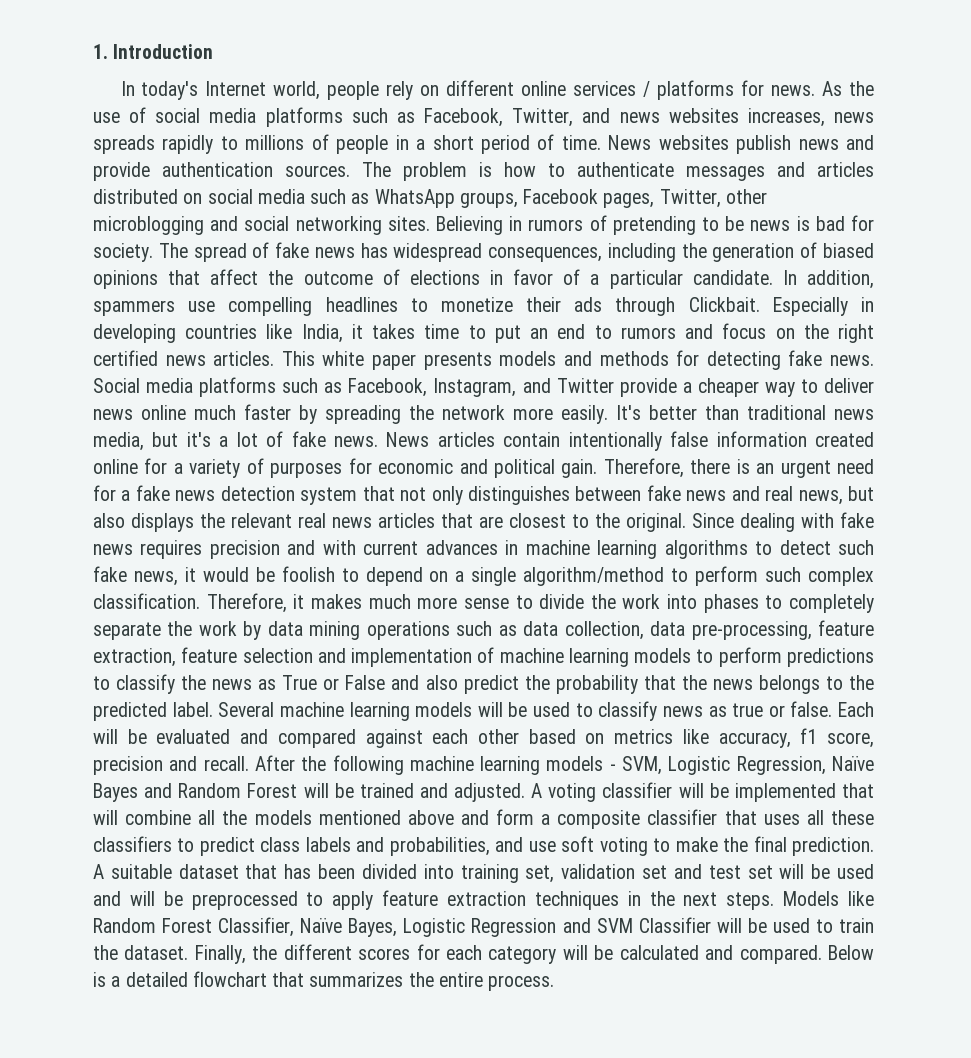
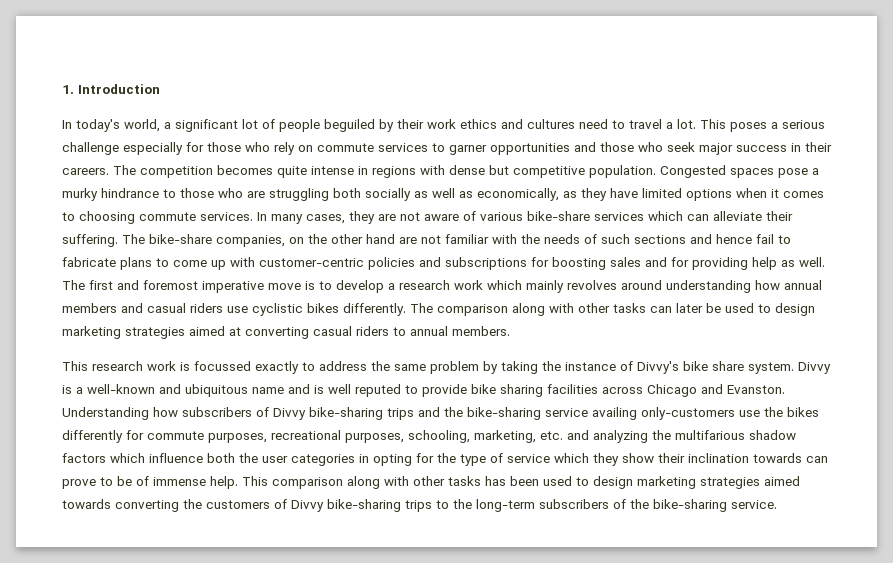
[205,80,874,100] [93,107,874,127] [93,134,874,154] [93,162,874,181] [93,189,767,208] [93,215,875,235] [93,242,874,262] [93,269,874,289] [93,297,875,316] [93,323,875,343] [93,350,874,370] [93,377,874,397] [93,404,874,424] [93,431,875,451] [93,458,874,478] [93,485,874,505] [93,512,874,532] [93,540,874,559] [93,566,874,586] [93,593,874,613] [93,620,874,640] [93,647,874,667] [93,674,874,694] [93,701,874,721] [93,728,874,748] [93,755,874,775] [93,782,874,802] [93,809,874,829] [93,836,874,856] [93,864,875,883] [93,890,875,910] [93,917,874,937] [93,944,875,964] [93,971,555,991] Internet world, people rely on different online services / platforms for news. As the use of social media platforms such as Facebook, Twitter, and news websites increases, news spreads rapidly to millions of people in a short period of time. News websites publish news and provide authentication sources. The problem is how to authenticate messages and articles distributed on social media such as WhatsApp groups, Facebook pages, Twitter, other microblogging and social networking sites. Believing in rumors of pretending to be news is bad for society. The spread of fake news has widespread consequences, including the generation of biased opinions that affect the outcome of elections in favor of a particular candidate. In addition, spammers use compelling headlines to monetize their ads through Clickbait. Especially in developing countries like India, it takes time to put an end to rumors and focus on the right certified news articles. This white paper presents models and methods for detecting fake news. Social media platforms such as Facebook, Instagram, and Twitter provide a cheaper way to deliver news online much faster by spreading the network more easily. It's better than traditional news media, but it's a lot of fake news. News articles contain intentionally false information created online for a variety of purposes for economic and political gain. Therefore, there is an urgent need for a fake news detection system that not only distinguishes between fake news and real news, but also displays the relevant real news articles that are closest to the original. Since dealing with fake news requires precision and with current advances in machine learning algorithms to detect such fake news, it would be foolish to depend on a single algorithm/method to perform such complex classification. Therefore, it makes much more sense to divide the work into phases to completely separate the work by data mining operations such as data collection, data pre-processing, feature extraction, feature selection and implementation of machine learning models to perform predictions to classify the news as True or False and also predict the probability that the news belongs to the predicted label. Several machine learning models will be used to classify news as true or false. Each will be evaluated and compared against each other based on metrics like accuracy, f1 score, precision and recall. After the following machine learning models - SVM, Logistic Regression, Naïve Bayes and Random Forest will be trained and adjusted. A voting classifier will be implemented that will combine all the models mentioned above and form a composite classifier that uses all these classifiers to predict class labels and probabilities, and use soft voting to make the final prediction. A suitable dataset that has been divided into training set, validation set and test set will be used and will be preprocessed to apply feature extraction techniques in the next steps. Models like Random Forest Classifier, Naïve Bayes, Logistic Regression and SVM Classifier will be used to train the dataset. Finally, the different scores for each category will be calculated and compared. Below is a detailed flowchart that summarizes the entire process. -> [124,119,825,132] [62,142,832,155] [62,165,819,178] [62,188,824,201] [62,211,793,224] [62,234,791,247] [62,257,825,270] [62,280,822,293] [62,303,815,316] [62,326,510,339] [62,361,831,374] [62,384,785,397] [62,407,819,420] [62,430,796,443] [62,453,828,466] [62,476,800,489] [62,499,777,512] world, a significant lot of people beguiled by their work ethics and cultures need to travel a lot. This poses a serious challenge especially for those who rely on commute services to garner opportunities and those who seek major success in their careers. The competition becomes quite intense in regions with dense but competitive population. Congested spaces pose a murky hindrance to those who are struggling both socially as well as economically, as they have limited options when it comes to choosing commute services. In many cases, they are not aware of various bike-share services which can alleviate their suffering. The bike-share companies, on the other hand are not familiar with the needs of such sections and hence fail to fabricate plans to come up with customer-centric policies and subscriptions for boosting sales and for providing help as well. The first and foremost imperative move is to develop a research work which mainly revolves around understanding how annual members and casual riders use cyclistic bikes differently. The comparison along with other tasks can later be used to design marketing strategies aimed at converting casual riders to annual members. // This research work is focussed exactly to address the same problem by taking the instance of Divvy's bike share system. Divvy is a well-known and ubiquitous name and is well reputed to provide bike sharing facilities across Chicago and Evanston. Understanding how subscribers of Divvy bike-sharing trips and the bike-sharing service availing only-customers use the bikes differently for commute purposes, recreational purposes, schooling, marketing, etc. and analyzing the multifarious shadow factors which influence both the user categories in opting for the type of service which they show their inclination towards can prove to be of immense help. This comparison along with other tasks has been used to design marketing strategies aimed towards converting the customers of Divvy bike-sharing trips to the long-term subscribers of the bike-sharing service.

